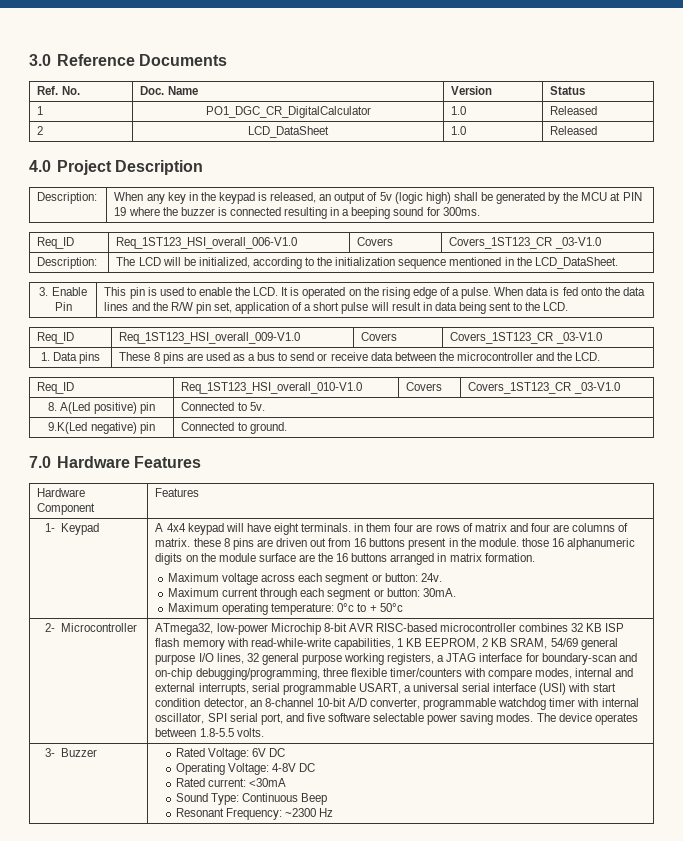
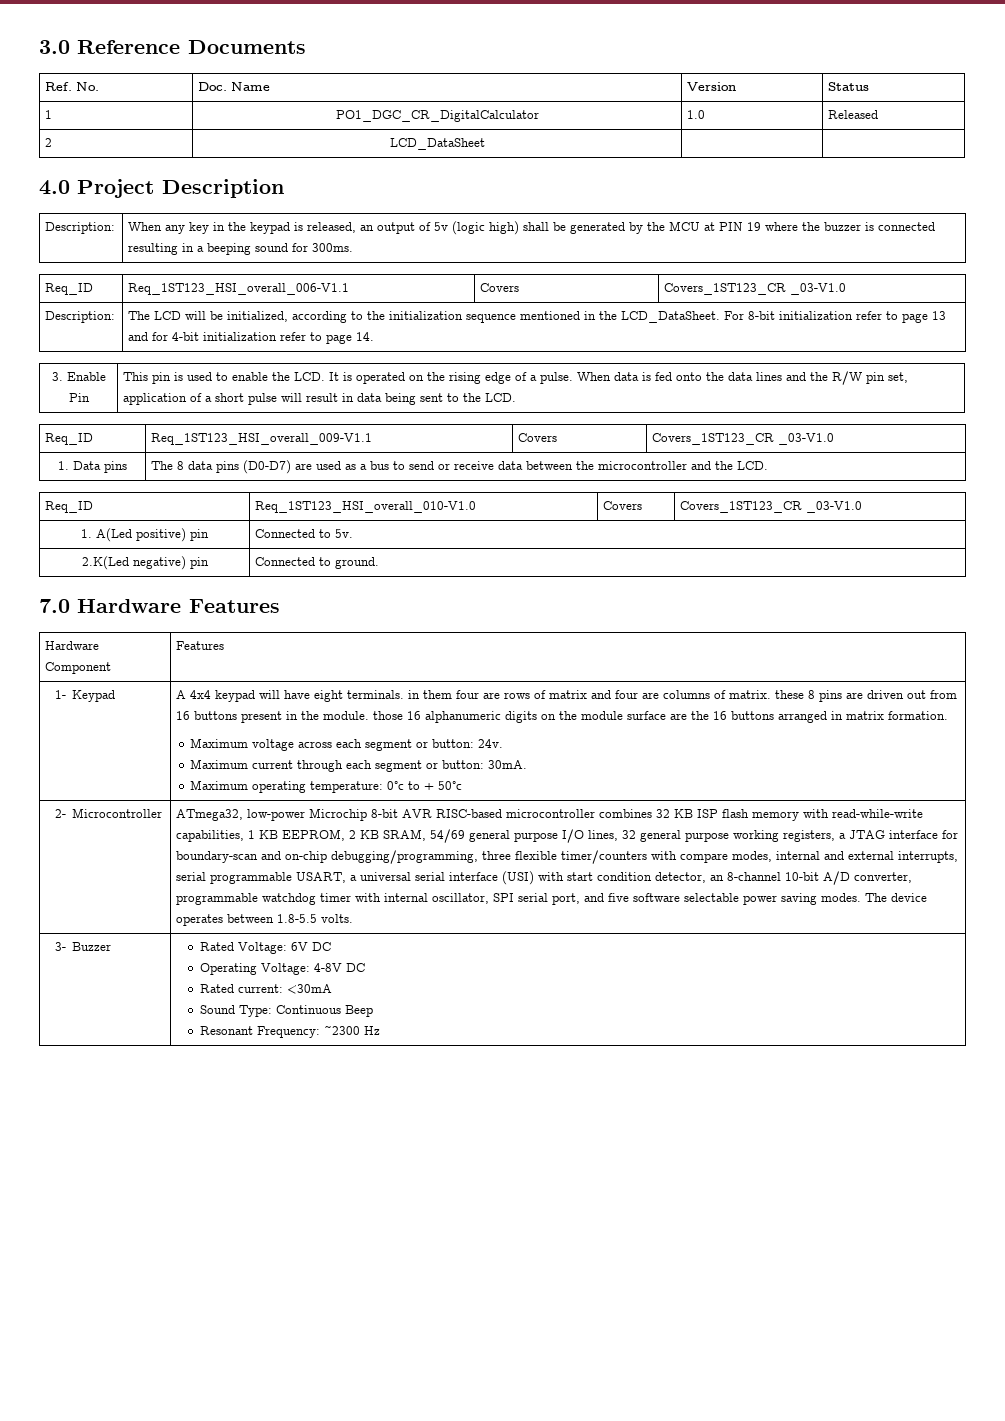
[451,126,467,135] [550,126,598,135] 1.0 | Released -> (485, 144) |
[116,237,298,249] Req_1ST123_HSI_overall_006-V1.0 -> [128,283,350,295] Req_1ST123_HSI_overall_006-V1.1
(618, 263) none -> [724,311,947,323] [128,332,375,344] For 8-bit initialization refer to page 13 and for 4-bit initialization refer to page 14.
[119,332,301,344] Req_1ST123_HSI_overall_009-V1.0 -> [151,433,373,445] Req_1ST123_HSI_overall_009-V1.1
[119,352,184,364] These 8 pins -> [151,460,292,474] The 8 data pins (D0-D7)
[48,402,58,411] 8. -> [81,529,92,538] 1.
[48,422,88,434] 9.K(Led -> [81,556,129,570] 2.K(Led

